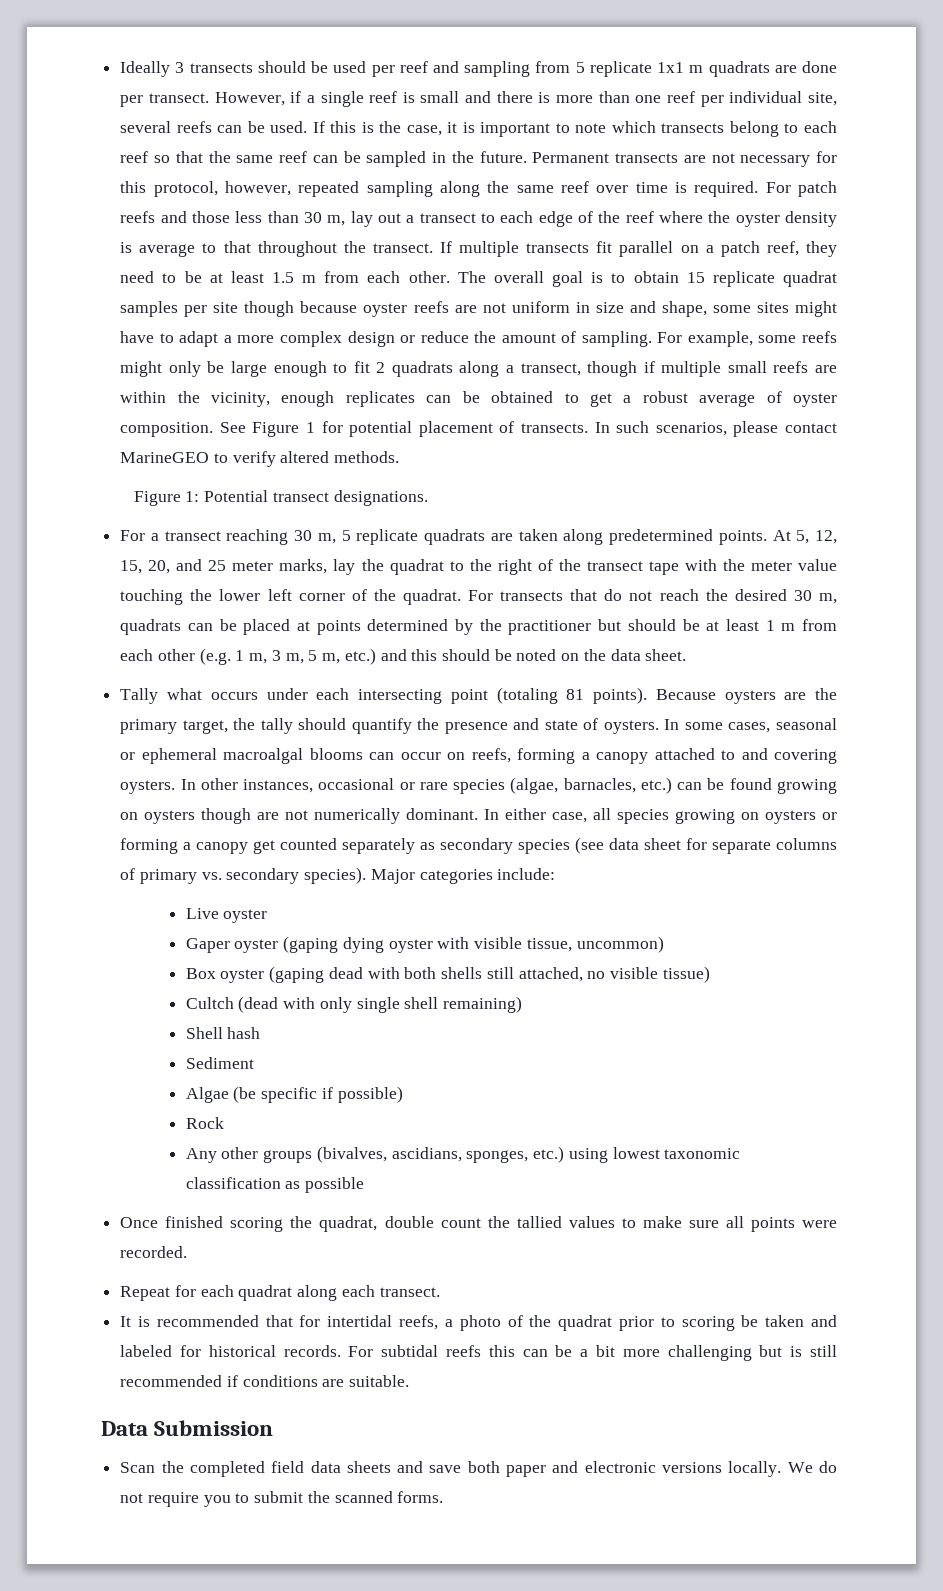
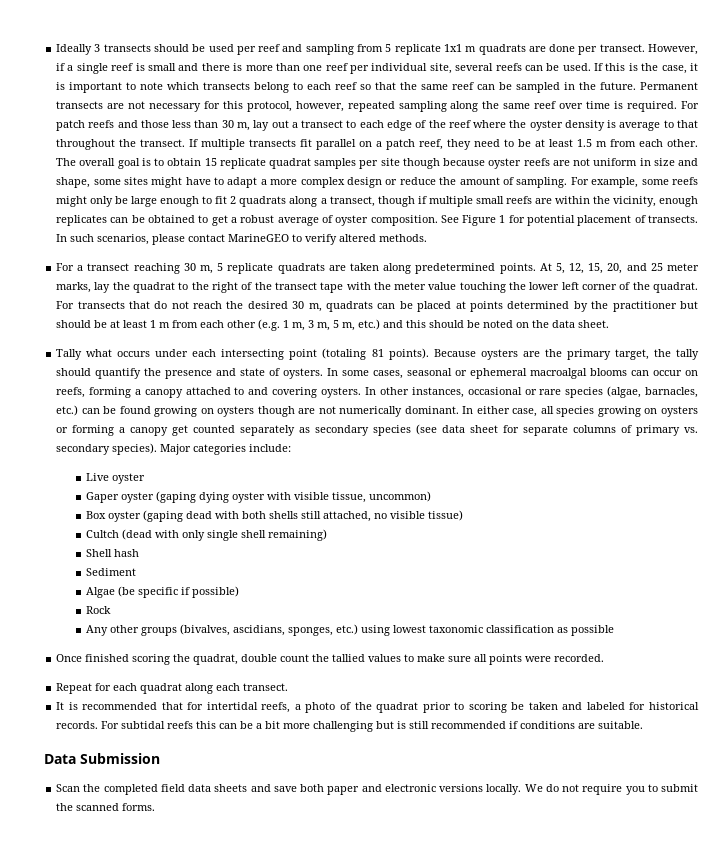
[133,490,428,506] // Figure 1: Potential transect designations. -> (428, 238) none

